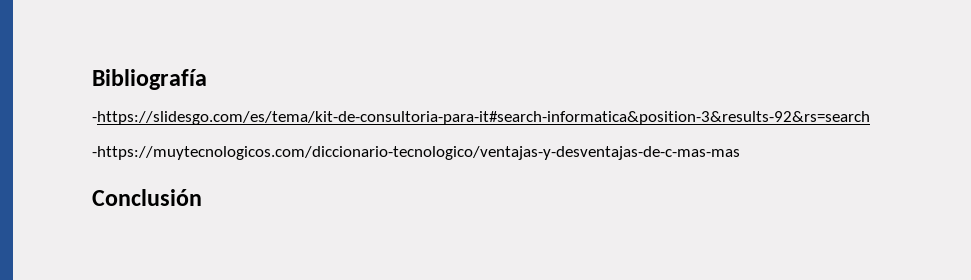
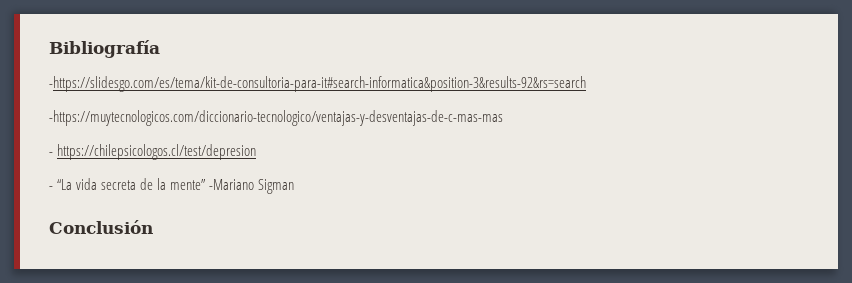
(740, 153) none -> [49,144,257,160] [49,178,295,194] // - https://chilepsicologos.cl/test/depresion // - “La vida secreta de la mente” -Mariano Sigman

